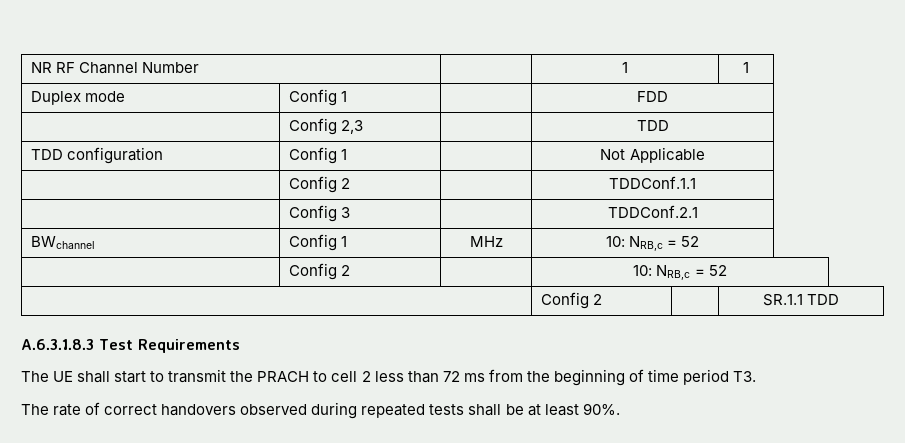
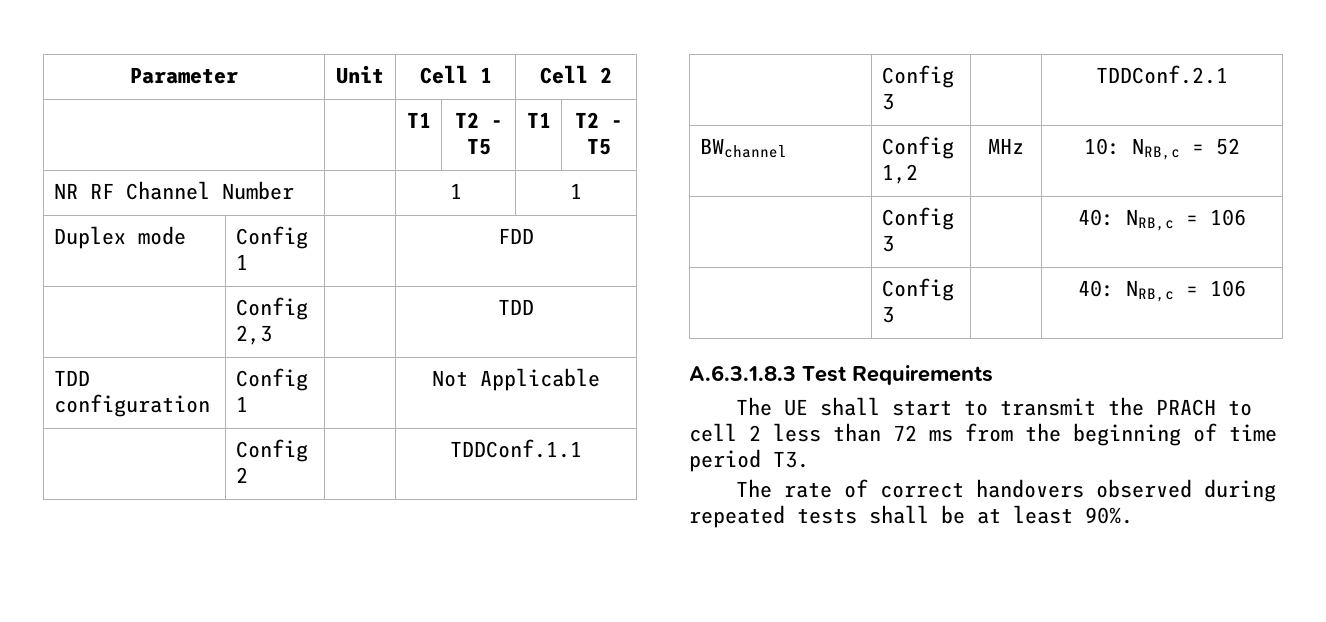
(31, 67) none -> [130,67,238,84] [336,65,384,84] [419,65,492,84] [540,65,612,84] [406,112,431,128] [454,112,503,128] [466,138,491,155] [526,112,551,128] [575,112,623,128] [587,138,611,155] Parameter | Unit | Cell 1 | Cell 2 // | | T1 | T2 - T5 | T1 | T2 - T5 //
[341,236,348,247] 1 -> [881,164,918,184] 1,2
[341,265,351,276] [633,265,727,280] [541,292,603,309] [762,294,840,306] 2 | | 10: NRB,c = 52 // | Config 2 | | SR.1.1 TDD -> [881,235,894,252] [1078,209,1246,231] [881,278,954,301] [881,306,894,323] [1078,280,1246,302] 3 | | 40: NRB,c = 106 // | Config 3 | | 40: NRB,c = 106

